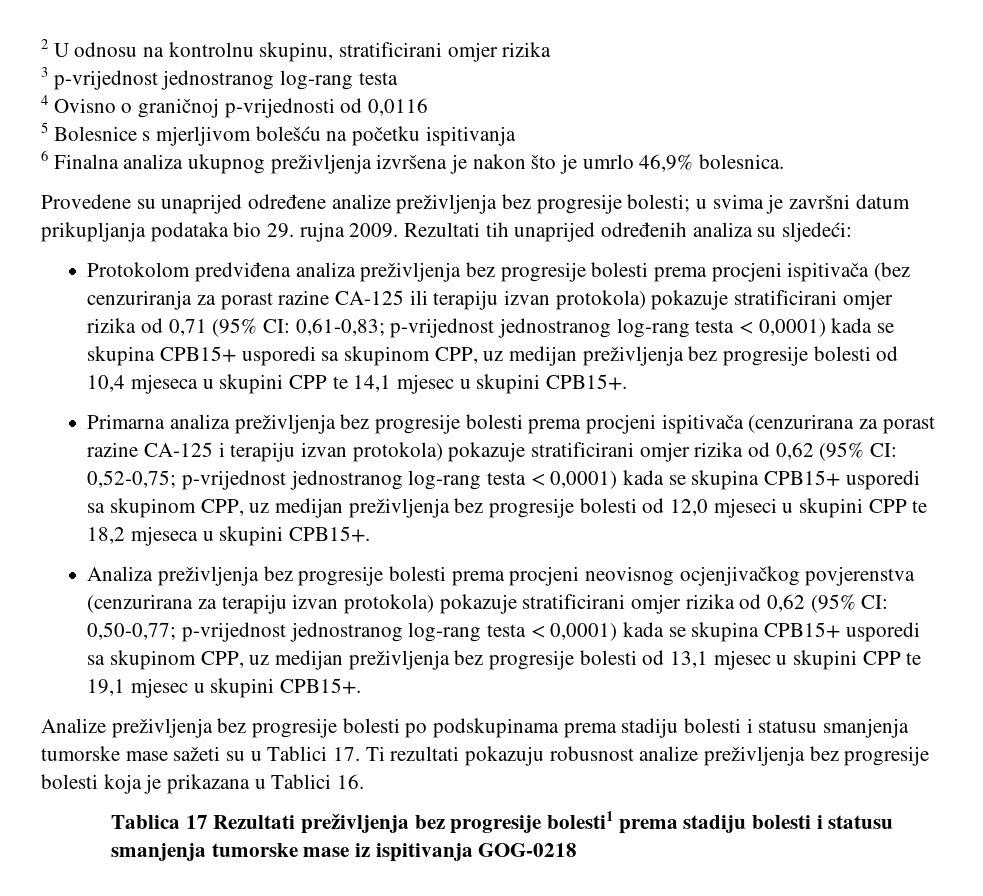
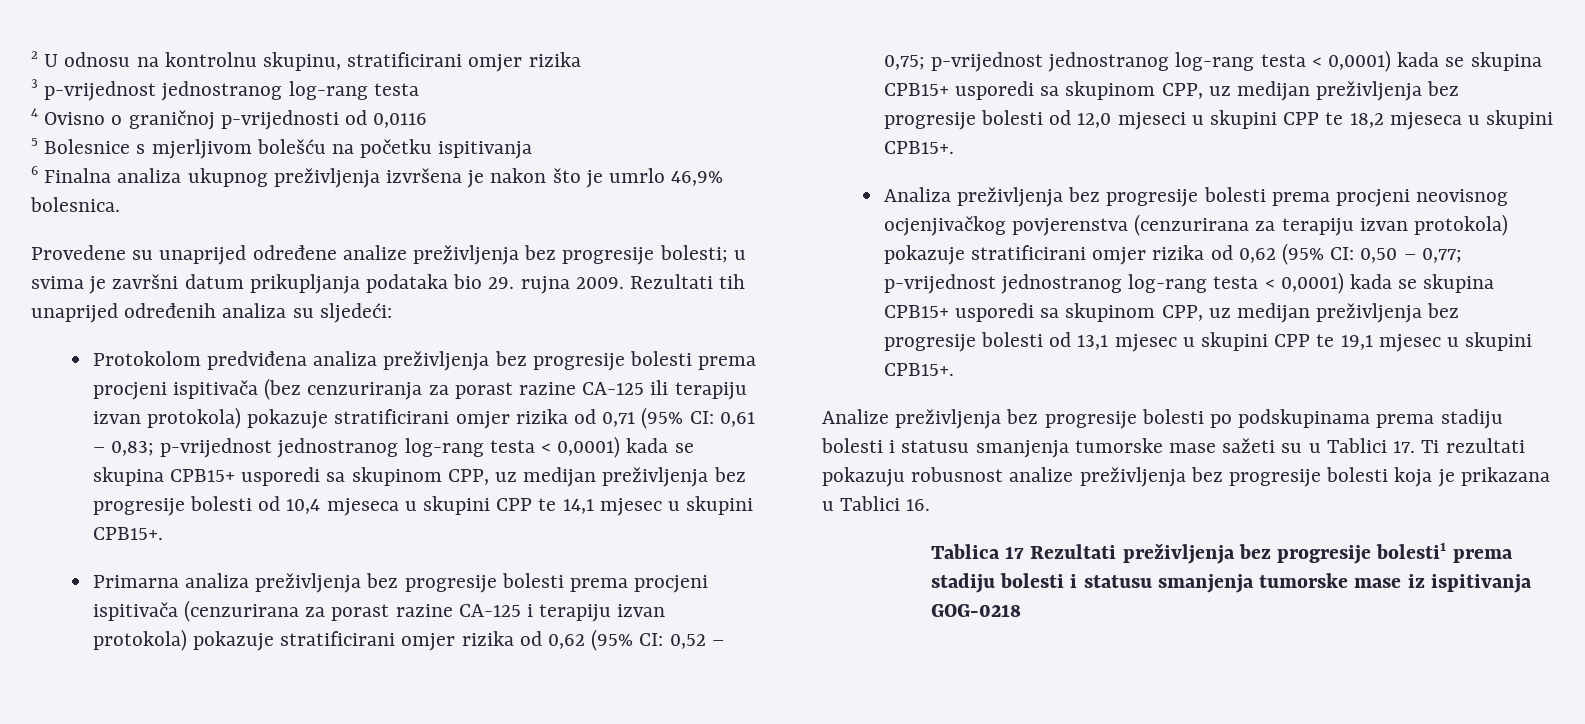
[295,318,385,336] 0,61-0,83; -> [719,412,755,427] [92,441,154,456] 0,61 – 0,83;
[87,470,177,488] 0,52-0,75; -> [669,634,724,649] [883,55,925,70] 0,52 – 0,75;
[87,622,177,640] 0,50-0,77; -> [1360,248,1462,263] 0,50 – 0,77;

